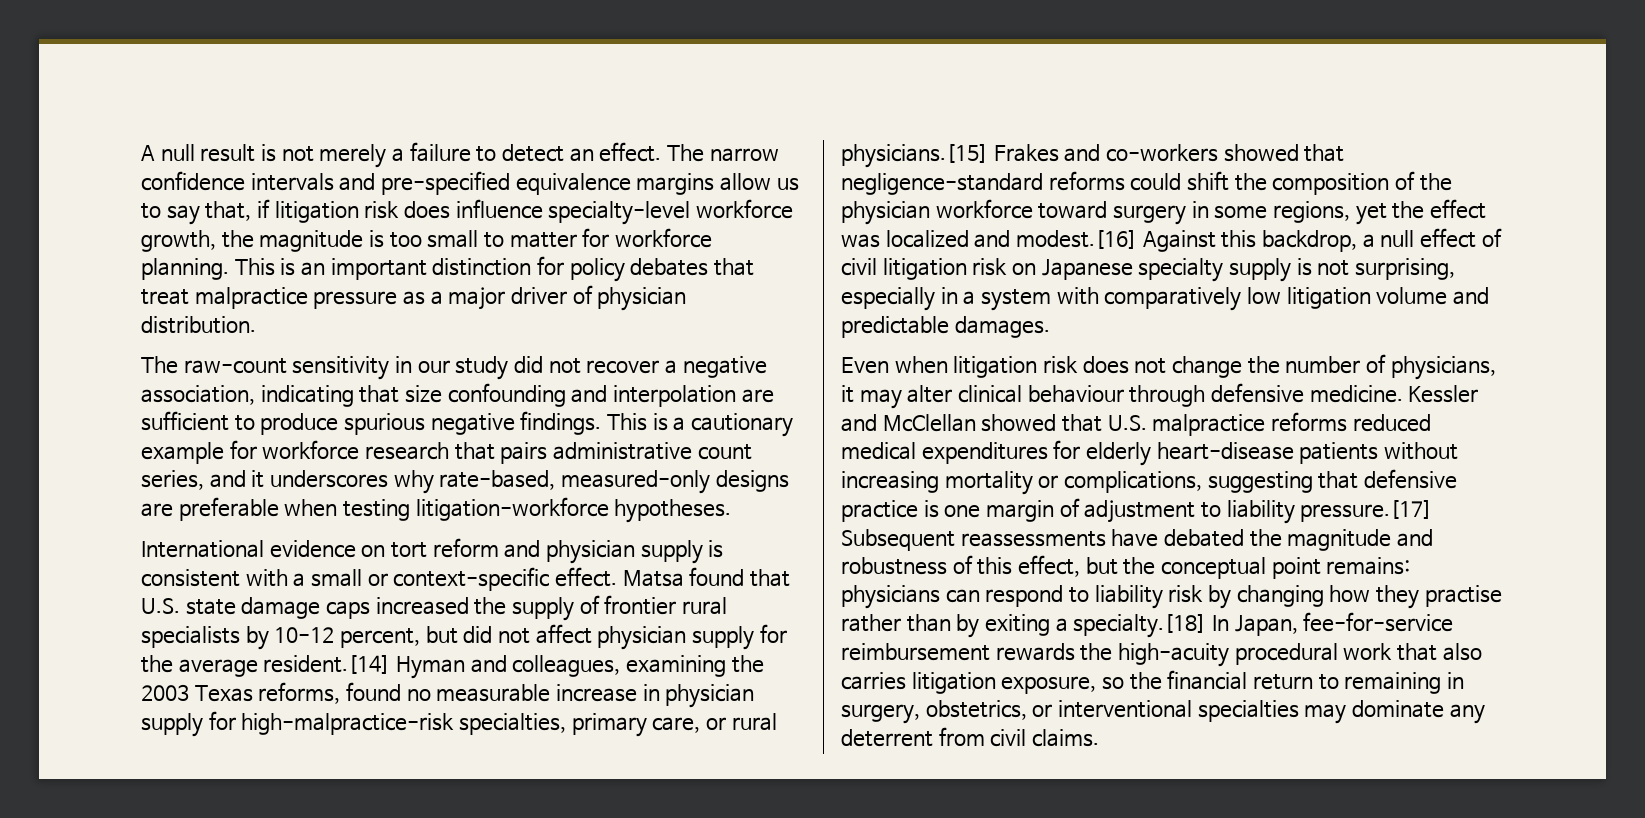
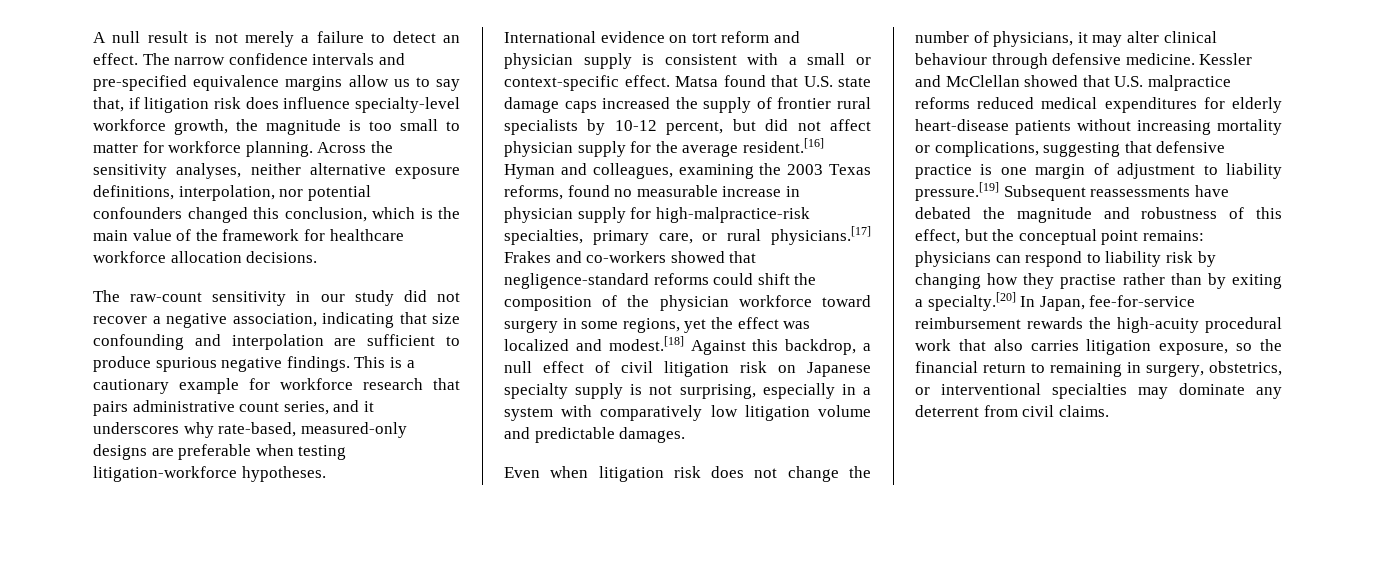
[234,256,754,282] [141,285,687,311] [141,316,256,334] This is an important distinction for policy debates that treat malpractice pressure as a major driver of physician distribution. -> [317,141,393,153] [93,163,460,179] [93,185,371,201] [93,207,460,223] [93,229,404,241] [93,251,318,263] Across the sensitivity analyses, neither alternative exposure definitions, interpolation, nor potential confounders changed this conclusion, which is the main value of the framework for healthcare workforce allocation decisions.
[263,655,391,674] resident.[14] -> [742,138,824,153] resident.[16]
[841,144,988,168] physicians.[15] -> [771,226,871,245] physicians.[17]
[1015,230,1137,249] modest.[16] -> [608,336,684,351] modest.[18]
[1300,500,1433,522] pressure.[17] -> [915,182,999,201] pressure.[19]
[1073,614,1207,638] specialty.[18] -> [927,292,1016,311] specialty.[20]

